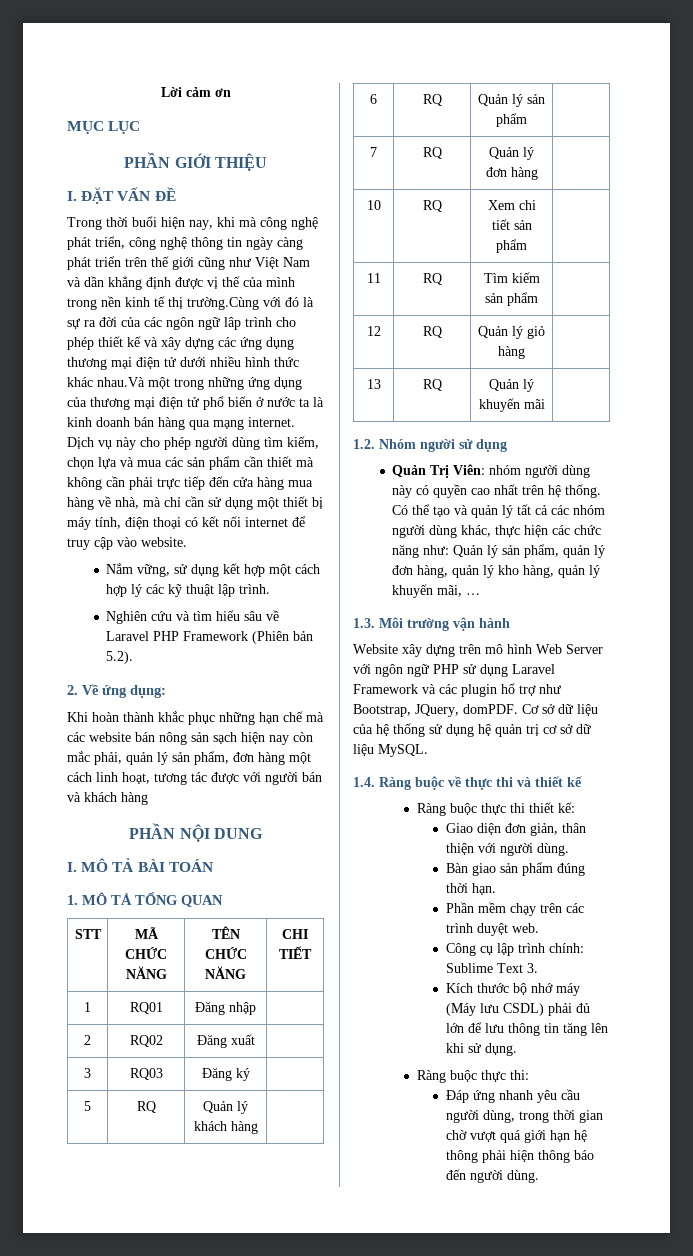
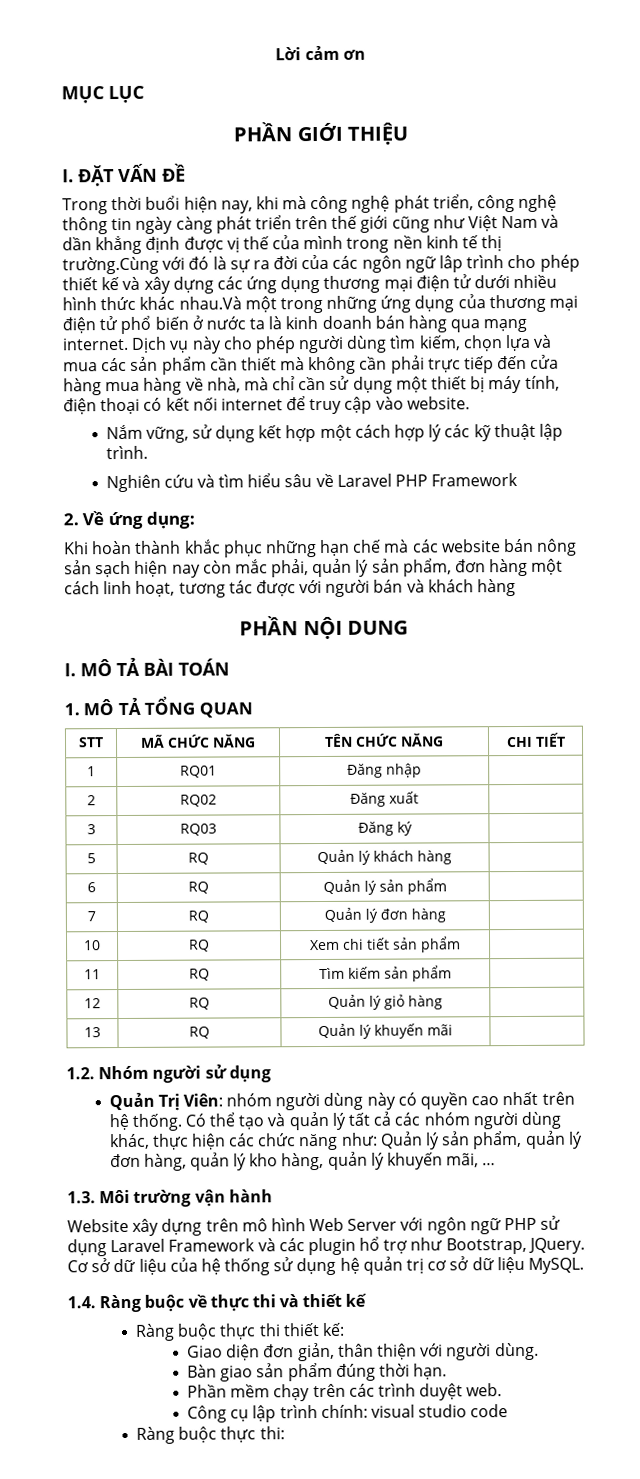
[252,631,314,644] [106,651,134,664] (Phiên bản 5.2). -> (519, 479) none
[415,704,518,717] JQuery, domPDF. -> [527,1237,585,1254] JQuery.
[445,963,538,973] [445,983,580,996] [445,1003,590,1016] [445,1022,608,1036] [445,1043,517,1056] [416,1070,529,1083] [445,1089,580,1103] [445,1110,603,1123] [445,1130,587,1143] [445,1150,594,1163] [445,1169,539,1183] Sublime Text 3. // Kích thước bộ nhớ máy (Máy lưu CSDL) phải đủ lớn để lưu thông tin tăng lên khi sử dụng. // Ràng buộc thực thi: // Đáp ứng nhanh yêu cầu người dùng, trong thời gian chờ vượt quá giới hạn hệ thông phải hiện thông báo đến người dùng. -> [370,1404,509,1418] [136,1426,285,1444] visual studio code // Ràng buộc thực thi:

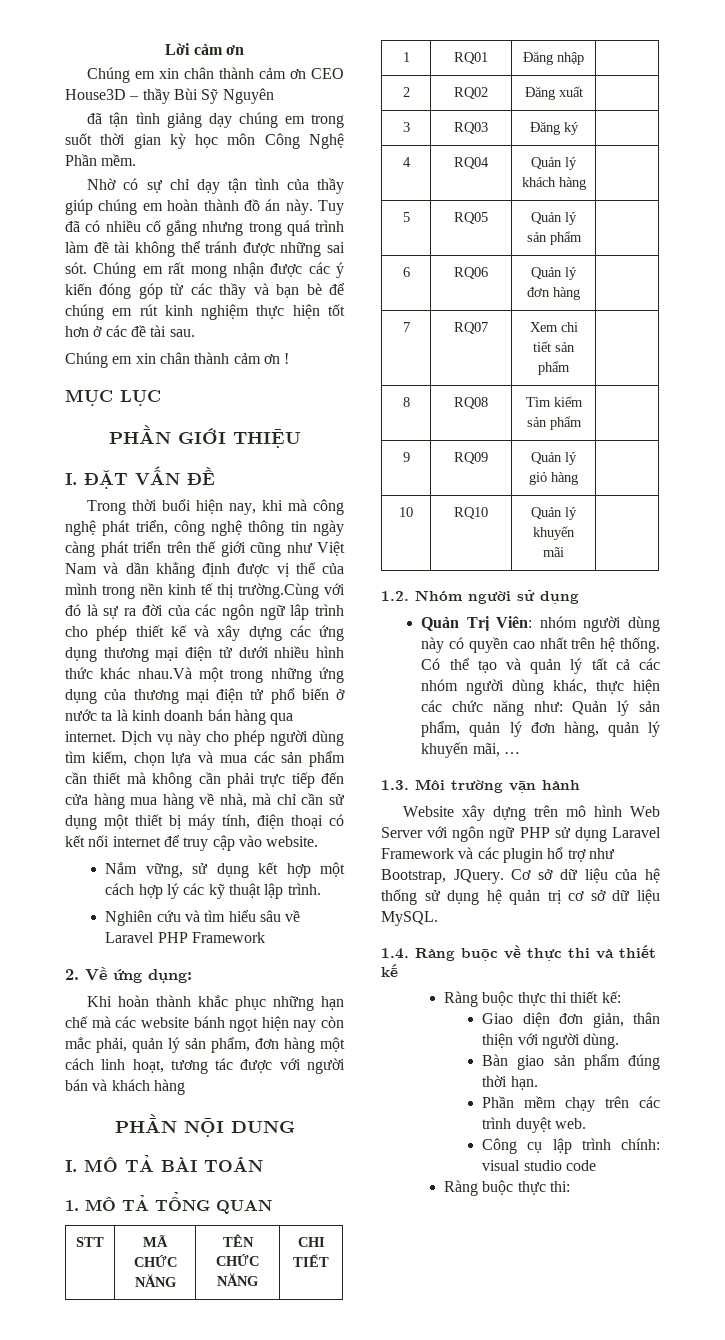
(366, 54) none -> [87,67,344,83] [65,88,274,104] [87,112,344,128] [65,133,344,149] [65,154,137,166] [87,178,344,194] [65,199,344,215] [65,220,344,236] [65,241,345,257] [65,262,344,278] [65,283,346,299] [65,304,345,320] [65,325,195,337] [65,352,290,368] // Chúng em xin chân thành cảm ơn CEO House3D – thầy Bùi Sỹ Nguyên // đã tận tình giảng dạy chúng em trong suốt thời gian kỳ học môn Công Nghệ Phần mềm. // Nhờ có sự chỉ dạy tận tình của thầy giúp chúng em hoàn thành đồ án này. Tuy đã có nhiều cố gắng nhưng trong quá trình làm đề tài không thể tránh được những sai sót. Chúng em rất mong nhận được các ý kiến đóng góp từ các thầy và bạn bè để chúng em rút kinh nghiệm thực hiện tốt hơn ở các đề tài sau. // Chúng em xin chân thành cảm ơn !
[483,318,528,333] mạng -> (294, 719) none
[503,538,578,556] [64,560,132,578] bán nông sản sạch -> [193,1016,259,1032] bánh ngọt
[87,853,96,864] [188,852,209,865] 5 | RQ -> [402,157,411,167] [454,157,489,169] 4 | RQ04
[87,882,96,893] [188,881,209,894] 6 | RQ -> [402,212,410,222] [454,212,488,224] 5 | RQ05
[87,911,96,922] [188,910,209,923] 7 | RQ -> [402,267,410,277] [454,267,488,279] 6 | RQ06
[84,940,101,951] [189,939,210,952] 10 | RQ -> [402,322,410,332] [454,322,488,334] 7 | RQ07
[84,969,101,980] [189,968,210,981] 11 | RQ -> [402,397,410,407] [454,397,488,409] 8 | RQ08
[84,998,101,1009] [189,997,210,1010] 12 | RQ -> [402,452,410,462] [454,452,488,464] 9 | RQ09
[84,1027,101,1038] [189,1026,210,1039] 13 | RQ -> [399,507,413,517] [454,507,488,519] 10 | RQ10
[249,1151,385,1171] kho hàng, quản lý -> (660, 729) none

